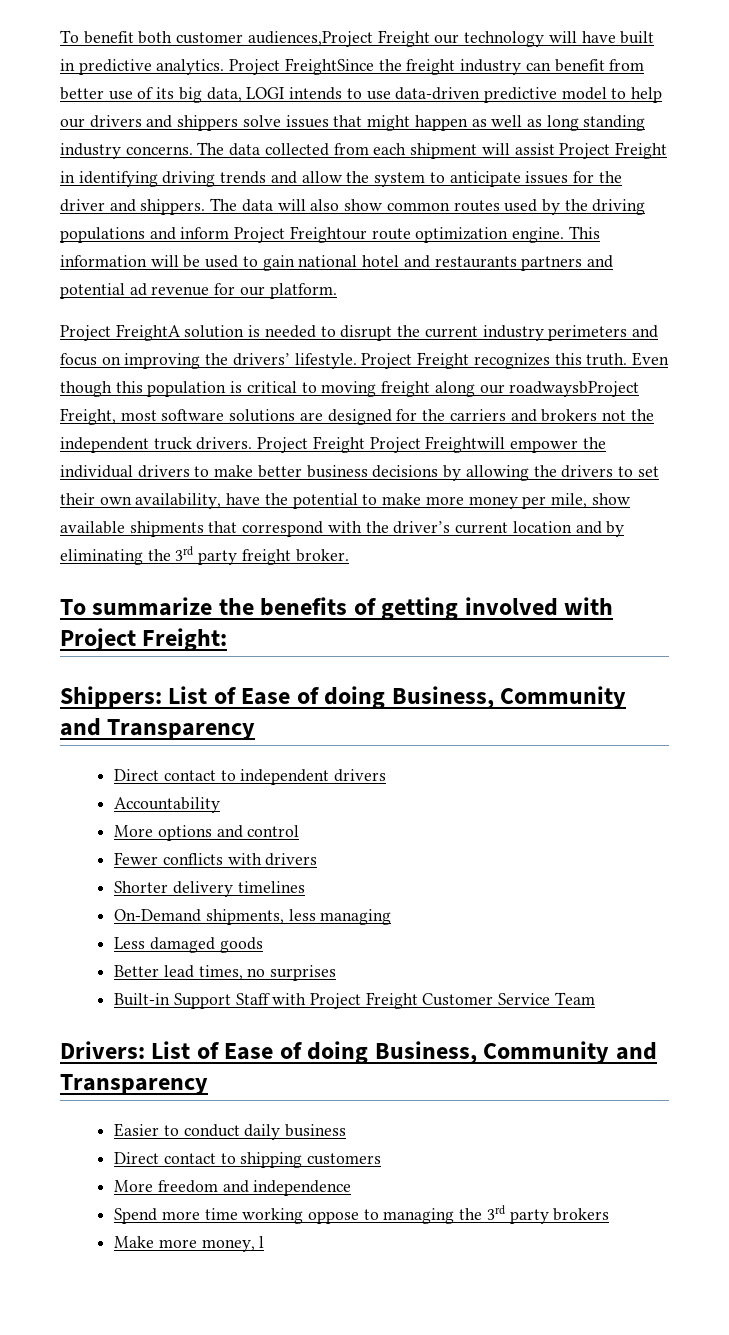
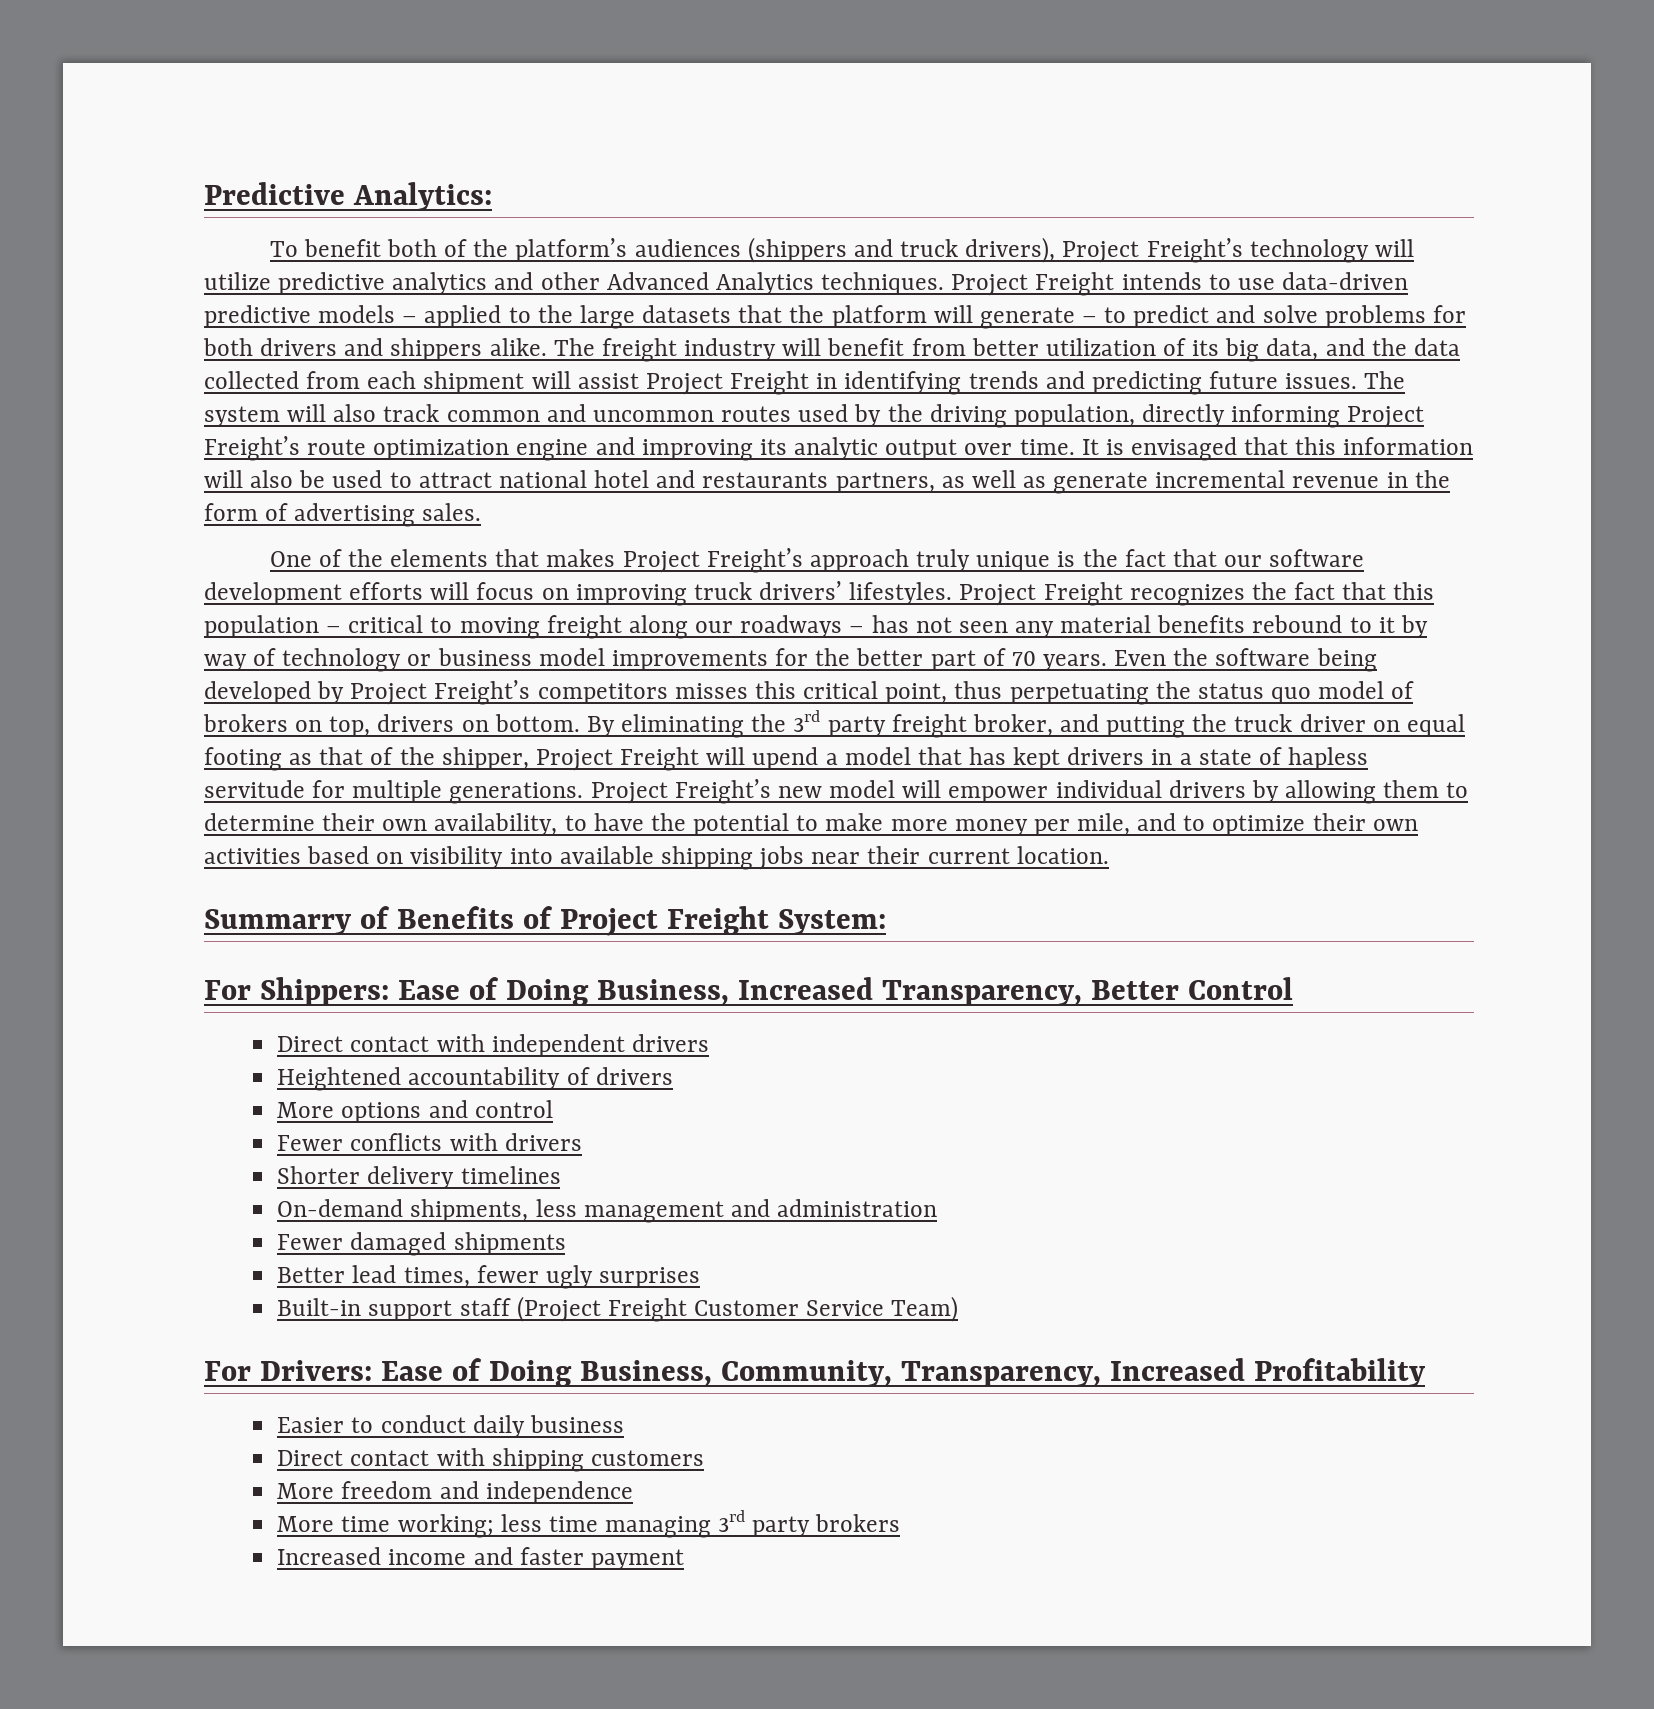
(60, 36) none -> [204,182,493,211] Predictive Analytics: //
[176,30,655,47] [60,58,645,75] [60,87,285,103] customer audiences,Project Freight our technology will have built in predictive analytics. Project FreightSince the freight industry can benefit from better use of its big data, LOGI -> [444,237,1414,263] [204,272,1115,296] of the platform’s audiences (shippers and truck drivers), Project Freight’s technology will utilize predictive analytics and other Advanced Analytics techniques. Project Freight
[561,87,663,103] [60,115,646,131] [60,142,225,159] model to help our drivers and shippers solve issues that might happen as well as long standing industry concerns. The -> [318,305,1466,329] [203,338,1407,362] models – applied to the large datasets that the platform will generate – to predict and solve problems for both drivers and shippers alike. The freight industry will benefit from better utilization of its big data, and the
[162,171,216,187] driving -> (962, 383) none
[301,171,622,187] [60,198,450,215] allow the system to anticipate issues for the driver and shippers. The data will also show common -> [1091,371,1406,395] [204,404,714,427] predicting future issues. The system will also track common and uncommon
[60,226,600,243] populations and inform Project Freightour route optimization engine. This -> [1013,404,1425,428] [204,436,1337,461] population, directly informing Project Freight’s route optimization engine and improving its analytic output over time. It is envisaged that this
(179, 261) none -> [250,470,294,488] also
[262,255,295,271] gain -> [418,472,492,488] attract
[521,255,613,271] [60,283,337,299] [60,324,658,341] [60,352,669,369] [60,381,112,397] partners and potential ad revenue for our platform. // Project FreightA solution is needed to disrupt the current industry perimeters and focus on improving the drivers’ lifestyle. Project Freight recognizes this truth. Even though -> [835,470,1450,494] [204,503,482,527] [269,548,1365,573] [204,581,1387,606] partners, as well as generate incremental revenue in the form of advertising sales. // One of the elements that makes Project Freight’s approach truly unique is the fact that our software development efforts will focus on improving truck drivers’ lifestyles. Project Freight recognizes the fact that
[230,381,243,393] is -> [326,626,342,633] –
[509,381,640,397] [60,408,654,425] [60,436,606,453] [60,465,659,481] roadwaysbProject Freight, most software solutions are designed for the carriers and brokers not the independent truck drivers. Project Freight Project Freightwill empower the individual drivers to make better business decisions by allowing the drivers to set -> [740,615,1428,638] [204,648,1377,672] [204,680,1415,705] [203,710,1465,738] [204,747,1369,771] [204,779,1469,804] [204,813,315,831] roadways – has not seen any material benefits rebound to it by way of technology or business model improvements for the better part of 70 years. Even the software being developed by Project Freight’s competitors misses this critical point, thus perpetuating the status quo model of brokers on top, drivers on bottom. By eliminating the 3rd party freight broker, and putting the truck driver on equal footing as that of the shipper, Project Freight will upend a model that has kept drivers in a state of hapless servitude for multiple generations. Project Freight’s new model will empower individual drivers by allowing them to determine
(222, 501) none -> [564,815,587,831] to
[591,493,630,505] [60,521,625,537] [60,546,349,565] [60,597,614,620] [60,628,228,651] [60,686,627,709] [60,718,256,740] [114,769,236,781] show available shipments that correspond with the driver’s current location and by eliminating the 3rd party freight broker. // To summarize the benefits of getting involved with Project Freight: // Shippers: List of Ease of doing Business, Community and Transparency // Direct contact to -> [1137,813,1418,836] [204,846,1109,870] [204,906,887,936] [204,977,1294,1006] [277,1034,485,1052] and to optimize their own activities based on visibility into available shipping jobs near their current location. // Summarry of Benefits of Project Freight System: // For Shippers: Ease of Doing Business, Increased Transparency, Better Control // Direct contact with
[114,797,221,813] Accountability -> [277,1067,673,1091] Heightened accountability of drivers
[114,909,202,922] On-Demand -> [277,1199,404,1217] On-demand
[320,909,392,925] [114,937,263,953] managing // Less damaged goods -> [583,1199,937,1223] [277,1232,566,1256] management and administration // Fewer damaged shipments
[247,968,266,977] no -> [476,1265,593,1289] fewer ugly
[173,992,595,1009] [60,1041,657,1064] [60,1074,208,1095] Support Staff with Project Freight Customer Service Team // Drivers: List of Ease of doing Business, Community and Transparency -> [368,1296,959,1322] [204,1358,1426,1387] support staff (Project Freight Customer Service Team) // For Drivers: Ease of Doing Business, Community, Transparency, Increased Profitability
[220,1153,236,1164] to -> [436,1448,485,1466] with
[114,1205,610,1224] [114,1236,265,1252] Spend more time working oppose to managing the 3rd party brokers // Make more money, l -> [277,1510,901,1538] [277,1547,684,1570] More time working; less time managing 3rd party brokers // Increased income and faster payment

